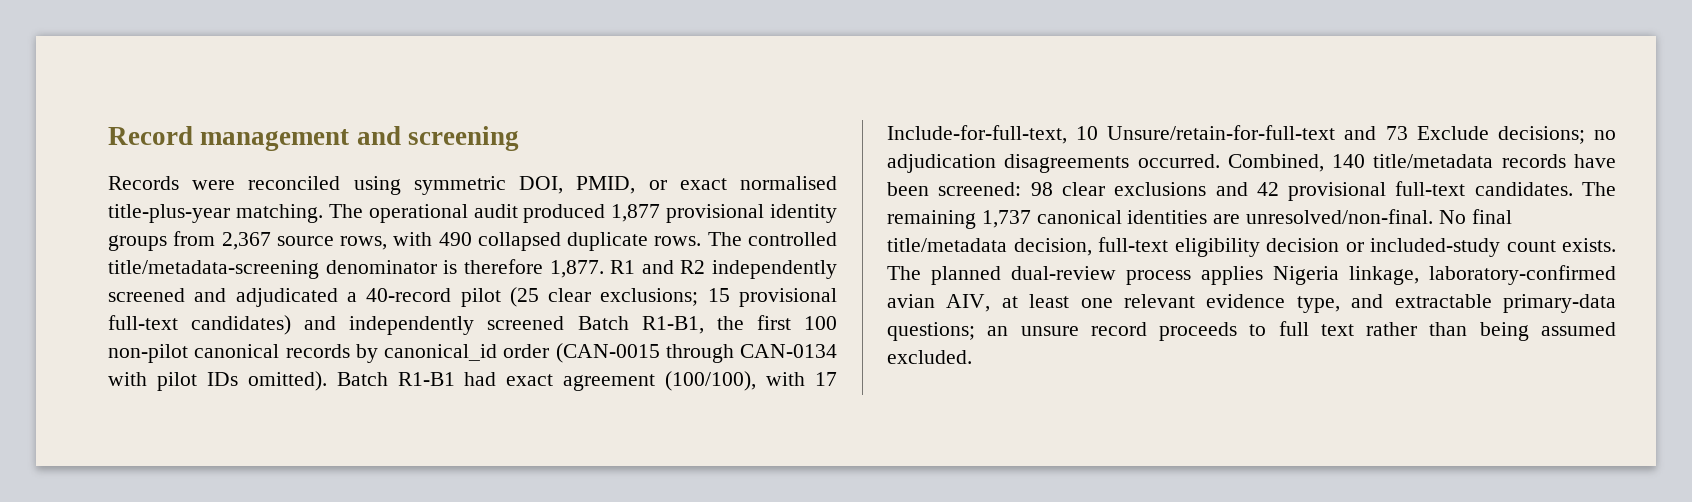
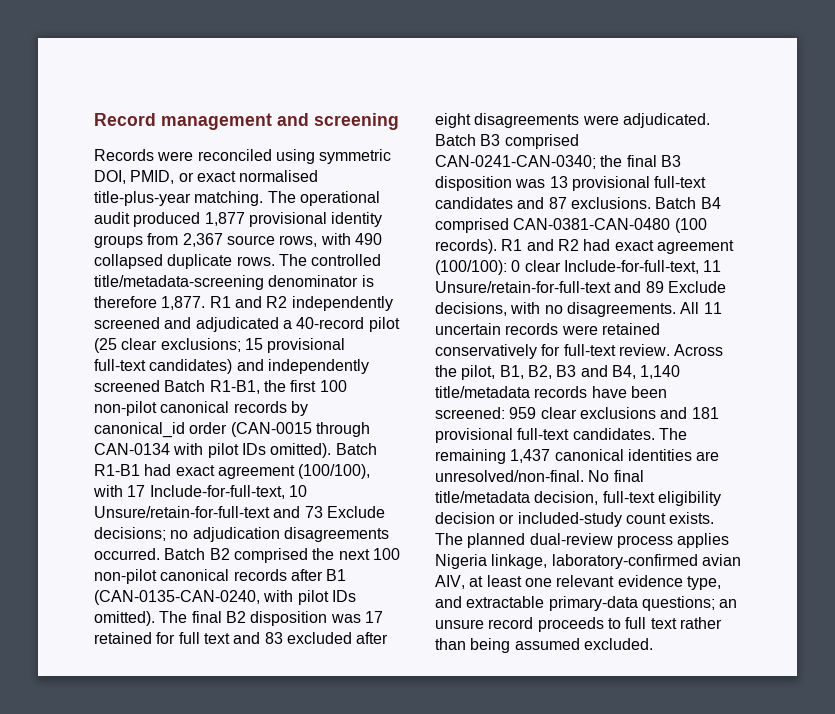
[1227,154,1366,172] Combined, 140 -> [164,548,400,563] [94,569,347,584] [94,590,356,605] [94,611,383,626] [94,632,389,644] [435,113,710,128] [435,134,579,149] [435,155,681,169] [435,176,707,191] [435,197,721,209] [435,218,707,233] [435,239,734,254] [435,260,722,275] [435,281,726,293] [435,302,722,317] [435,323,660,335] [435,344,724,359] [435,365,681,380] Batch B2 comprised the next 100 non-pilot canonical records after B1 (CAN-0135-CAN-0240, with pilot IDs omitted). The final B2 disposition was 17 retained for full text and 83 excluded after eight disagreements were adjudicated. Batch B3 comprised CAN-0241-CAN-0340; the final B3 disposition was 13 provisional full-text candidates and 87 exclusions. Batch B4 comprised CAN-0381-CAN-0480 (100 records). R1 and R2 had exact agreement (100/100): 0 clear Include-for-full-text, 11 Unsure/retain-for-full-text and 89 Exclude decisions, with no disagreements. All 11 uncertain records were retained conservatively for full-text review. Across the pilot, B1, B2, B3 and B4, 1,140
[1030,182,1053,196] 98 -> [509,407,537,419] 959
[1256,182,1279,196] 42 -> [691,407,719,419] 181
[981,210,1031,228] 1,737 -> [510,449,551,463] 1,437

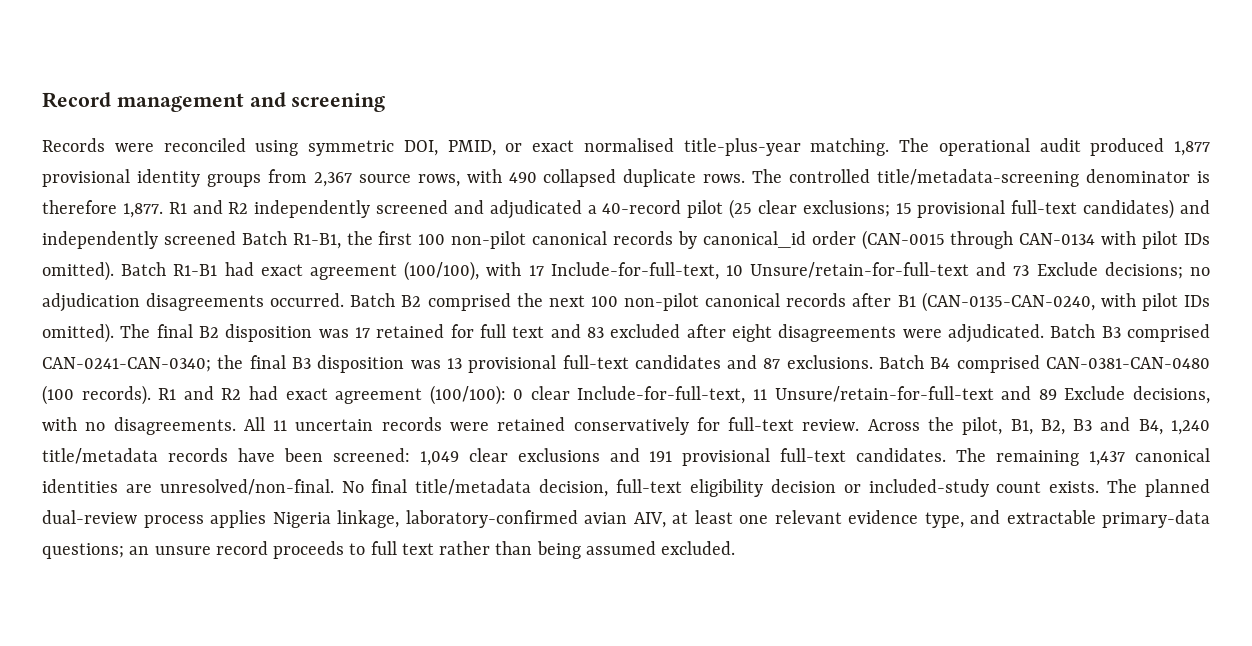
[640,365,681,379] 1,140 -> [1171,420,1211,435] 1,240
[509,407,537,419] 959 -> [419,451,459,466] 1,049
[691,407,719,419] 181 -> [649,451,673,462] 191

